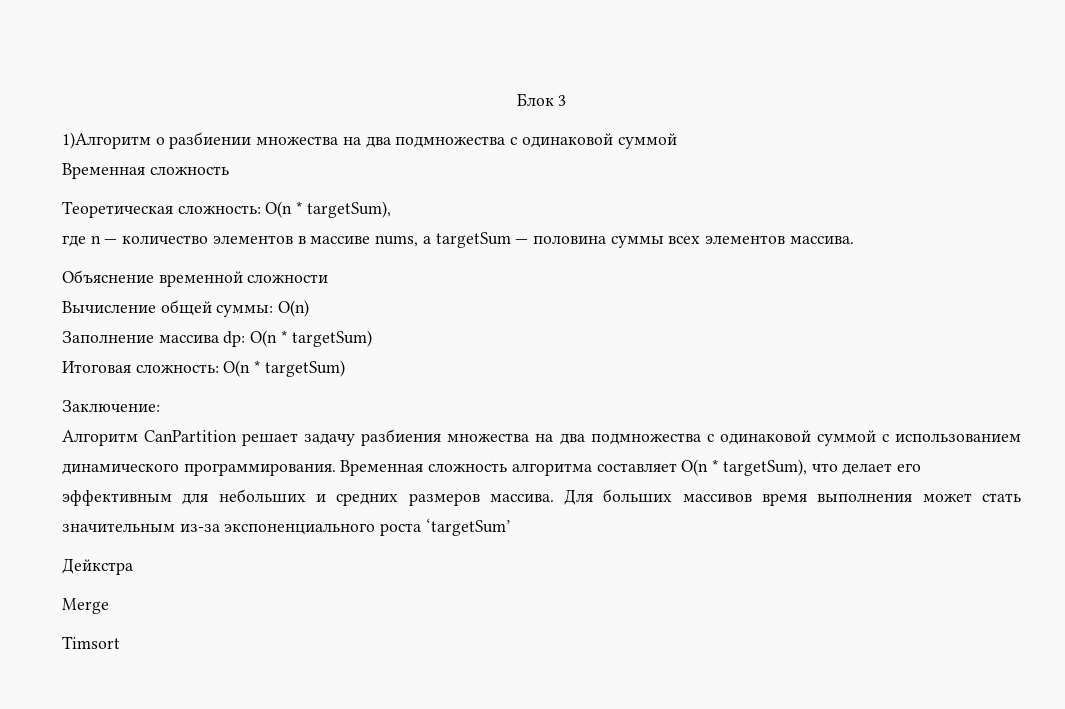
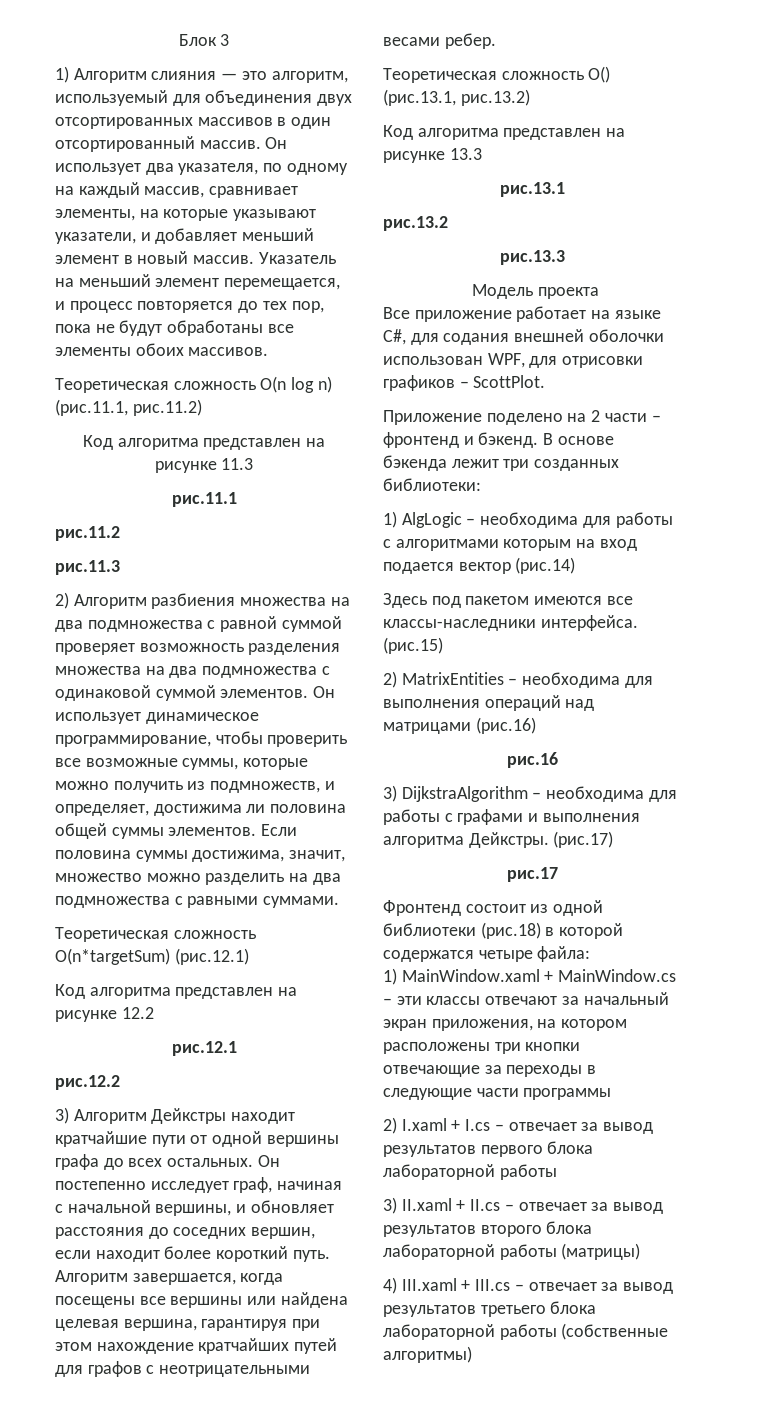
[62,132,677,149] [62,163,229,179] [62,201,391,218] [62,232,854,248] [62,270,329,287] [62,300,310,317] [62,330,372,347] [62,360,345,377] [62,400,160,412] [62,429,1022,446] [62,459,921,476] [62,489,1021,506] [62,518,511,536] [62,558,133,575] [62,598,109,614] [62,636,120,649] 1)Алгоритм о разбиении множества на два подмножества с одинаковой суммой // Временная сложность // Теоретическая сложность: O(n * targetSum), // где n — количество элементов в массиве nums, а targetSum — половина суммы всех элементов массива. // Объяснение временной сложности // Вычисление общей суммы: O(n) // Заполнение массива dp: O(n * targetSum) // Итоговая сложность: O(n * targetSum) // Заключение: // Алгоритм CanPartition решает задачу разбиения множества на два подмножества с одинаковой суммой с использованием динамического программирования. Временная сложность алгоритма составляет O(n * targetSum), что делает его эффективным для небольших и средних размеров массива. Для больших массивов время выполнения может стать значительным из-за экспоненциального роста ‘targetSum’ // Дейкстра // Merge // Timsort -> [55,66,348,83] [55,90,353,106] [55,117,332,129] [55,136,288,152] [55,163,348,175] [55,182,299,198] [55,209,317,221] [55,228,315,244] [55,251,336,264] [55,274,341,290] [55,301,324,313] [55,320,294,336] [55,343,269,356] [55,376,332,393] [55,399,202,416] [82,435,326,450] [154,458,254,473] [171,492,237,507] [55,526,120,541] [55,560,120,575] [55,592,350,609] [55,616,342,632] [55,643,341,655] [55,666,330,678] [55,685,336,701] [55,712,259,724] [55,731,348,747] [55,758,309,770] [55,781,335,793] [55,804,347,816] [55,823,298,839] [55,850,346,862] [55,873,341,885] [55,896,340,908] [55,927,256,942] [55,948,249,965] [55,984,298,999] [55,1007,154,1022] [171,1041,237,1056] [55,1075,120,1090] [55,1107,296,1124] [55,1131,339,1147] [55,1154,280,1170] [55,1177,343,1193] [55,1200,334,1216] [55,1227,316,1239] [55,1246,330,1262] [55,1270,284,1285] [55,1292,348,1308] [55,1319,321,1331] [55,1338,338,1354] [55,1361,311,1377] [383,33,496,49] [383,66,611,83] [383,89,530,106] [383,125,626,140] [383,148,482,163] [499,182,565,197] [383,216,448,231] [499,250,565,265] [472,284,600,299] [383,306,661,322] [383,329,664,345] [383,353,644,368] [383,375,546,391] [383,410,661,425] [383,432,614,448] [383,455,620,471] [383,478,481,491] [383,511,673,528] [383,539,637,551] [383,557,576,574] [383,593,633,608] [383,615,638,631] [383,637,443,654] [383,671,653,688] [383,695,595,711] [383,717,536,734] [506,752,558,768] [383,785,677,802] [383,809,640,825] [383,831,614,848] [506,867,558,882] [383,900,604,916] [383,922,624,939] [383,946,591,962] [383,968,677,985] [383,992,669,1005] [383,1019,628,1031] [383,1042,581,1054] [383,1065,597,1077] [383,1088,612,1100] [383,1117,654,1134] [383,1141,594,1157] [383,1164,557,1180] [383,1197,664,1214] [383,1221,593,1237] [383,1243,641,1260] [383,1277,674,1294] [383,1301,597,1317] [383,1323,669,1340] [383,1346,472,1363] 1) Алгоритм слияния — это алгоритм, используемый для объединения двух отсортированных массивов в один отсортированный массив. Он использует два указателя, по одному на каждый массив, сравнивает элементы, на которые указывают указатели, и добавляет меньший элемент в новый массив. Указатель на меньший элемент перемещается, и процесс повторяется до тех пор, пока не будут обработаны все элементы обоих массивов. // Теоретическая сложность O(n log n) (рис.11.1, рис.11.2) // Код алгоритма представлен на рисунке 11.3 // рис.11.1 // рис.11.2 // рис.11.3 // 2) Алгоритм разбиения множества на два подмножества с равной суммой проверяет возможность разделения множества на два подмножества с одинаковой суммой элементов. Он использует динамическое программирование, чтобы проверить все возможные суммы, которые можно получить из подмножеств, и определяет, достижима ли половина общей суммы элементов. Если половина суммы достижима, значит, множество можно разделить на два подмножества с равными суммами. // Теоретическая сложность O(n*targetSum) (рис.12.1) // Код алгоритма представлен на рисунке 12.2 // рис.12.1 // рис.12.2 // 3) Алгоритм Дейкстры находит кратчайшие пути от одной вершины графа до всех остальных. Он постепенно исследует граф, начиная с начальной вершины, и обновляет расстояния до соседних вершин, если находит более короткий путь. Алгоритм завершается, когда посещены все вершины или найдена целевая вершина, гарантируя при этом нахождение кратчайших путей для графов с неотрицательными весами ребер. // Теоретическая сложность O() (рис.13.1, рис.13.2) // Код алгоритма представлен на рисунке 13.3 // рис.13.1 // рис.13.2 // рис.13.3 // Модель проекта // Все приложение работает на языке C#, для содания внешней оболочки использован WPF, для отрисовки графиков – ScottPlot. // Приложение поделено на 2 части – фронтенд и бэкенд. В основе бэкенда лежит три созданных библиотеки: // 1) AlgLogic – необходима для работы с алгоритмами которым на вход подается вектор (рис.14) // Здесь под пакетом имеются все классы-наследники интерфейса. (рис.15) // 2) MatrixEntities – необходима для выполнения операций над матрицами (рис.16) // рис.16 // 3) DijkstraAlgorithm – необходима для работы с графами и выполнения алгоритма Дейкстры. (рис.17) // рис.17 // Фронтенд состоит из одной библиотеки (рис.18) в которой содержатся четыре файла: // 1) MainWindow.xaml + MainWindow.cs – эти классы отвечают за начальный экран приложения, на котором расположены три кнопки отвечающие за переходы в следующие части программы // 2) I.xaml + I.cs – отвечает за вывод результатов первого блока лабораторной работы // 3) II.xaml + II.cs – отвечает за вывод результатов второго блока лабораторной работы (матрицы) // 4) III.xaml + III.cs – отвечает за вывод результатов третьего блока лабораторной работы (собственные алгоритмы)

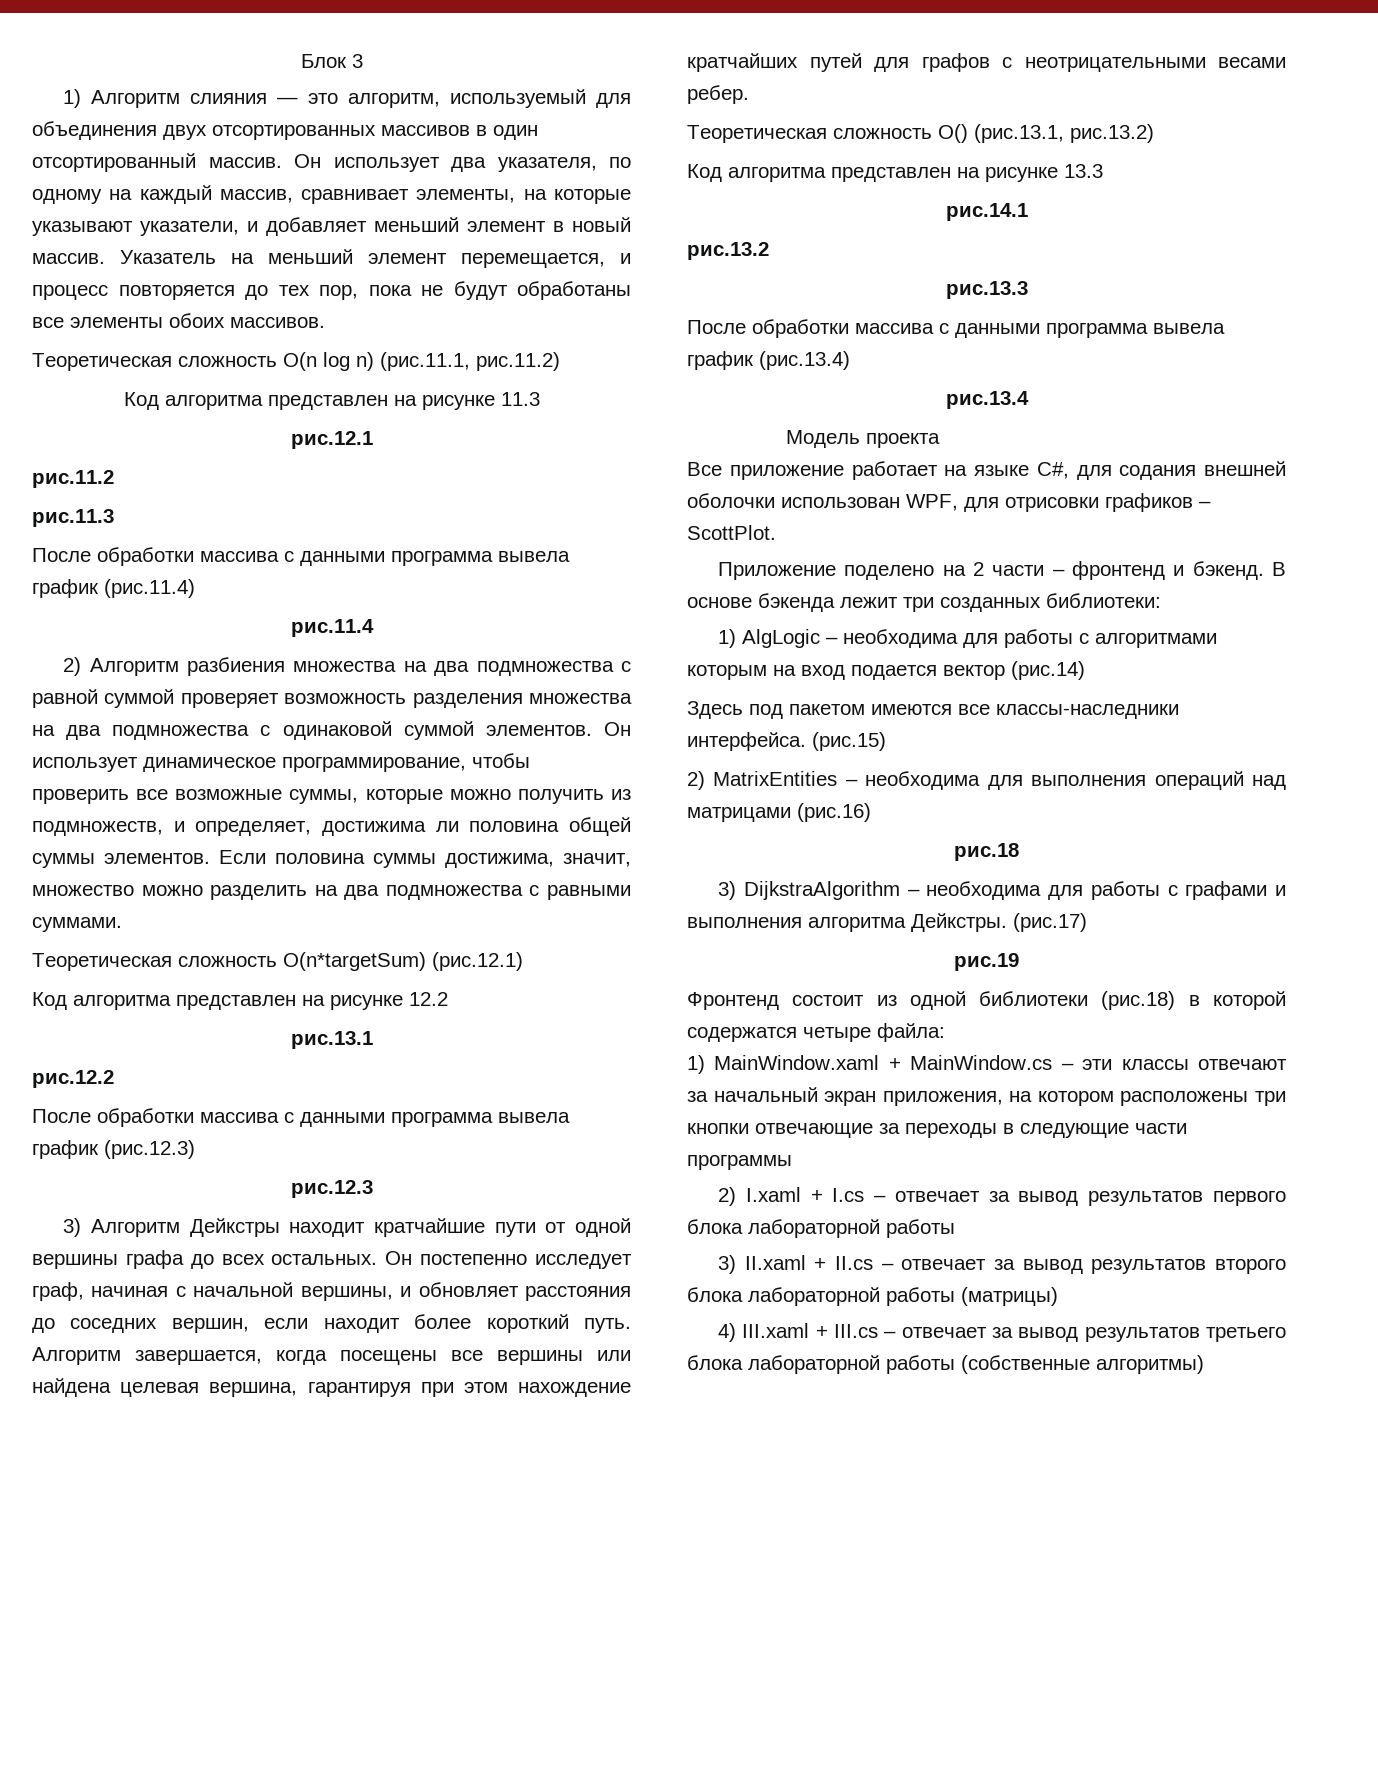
[171,492,237,507] рис.11.1 -> [290,431,373,449] рис.12.1
(120, 567) none -> [32,547,570,566] [32,579,195,598] [290,619,374,637] // После обработки массива с данными программа вывела график (рис.11.4) // рис.11.4
[171,1041,237,1056] рис.12.1 -> [290,1031,373,1049] рис.13.1
(120, 1082) none -> [32,1108,570,1127] [32,1140,195,1159] [290,1180,373,1198] // После обработки массива с данными программа вывела график (рис.12.3) // рис.12.3
[499,182,565,197] рис.13.1 -> [945,203,1028,221] рис.14.1
(565, 257) none -> [687,319,1225,338] [687,351,850,370] [945,391,1029,409] // После обработки массива с данными программа вывела график (рис.13.4) // рис.13.4
[506,752,558,768] рис.16 -> [954,843,1019,861] рис.18
[506,867,558,882] рис.17 -> [954,953,1019,971] рис.19

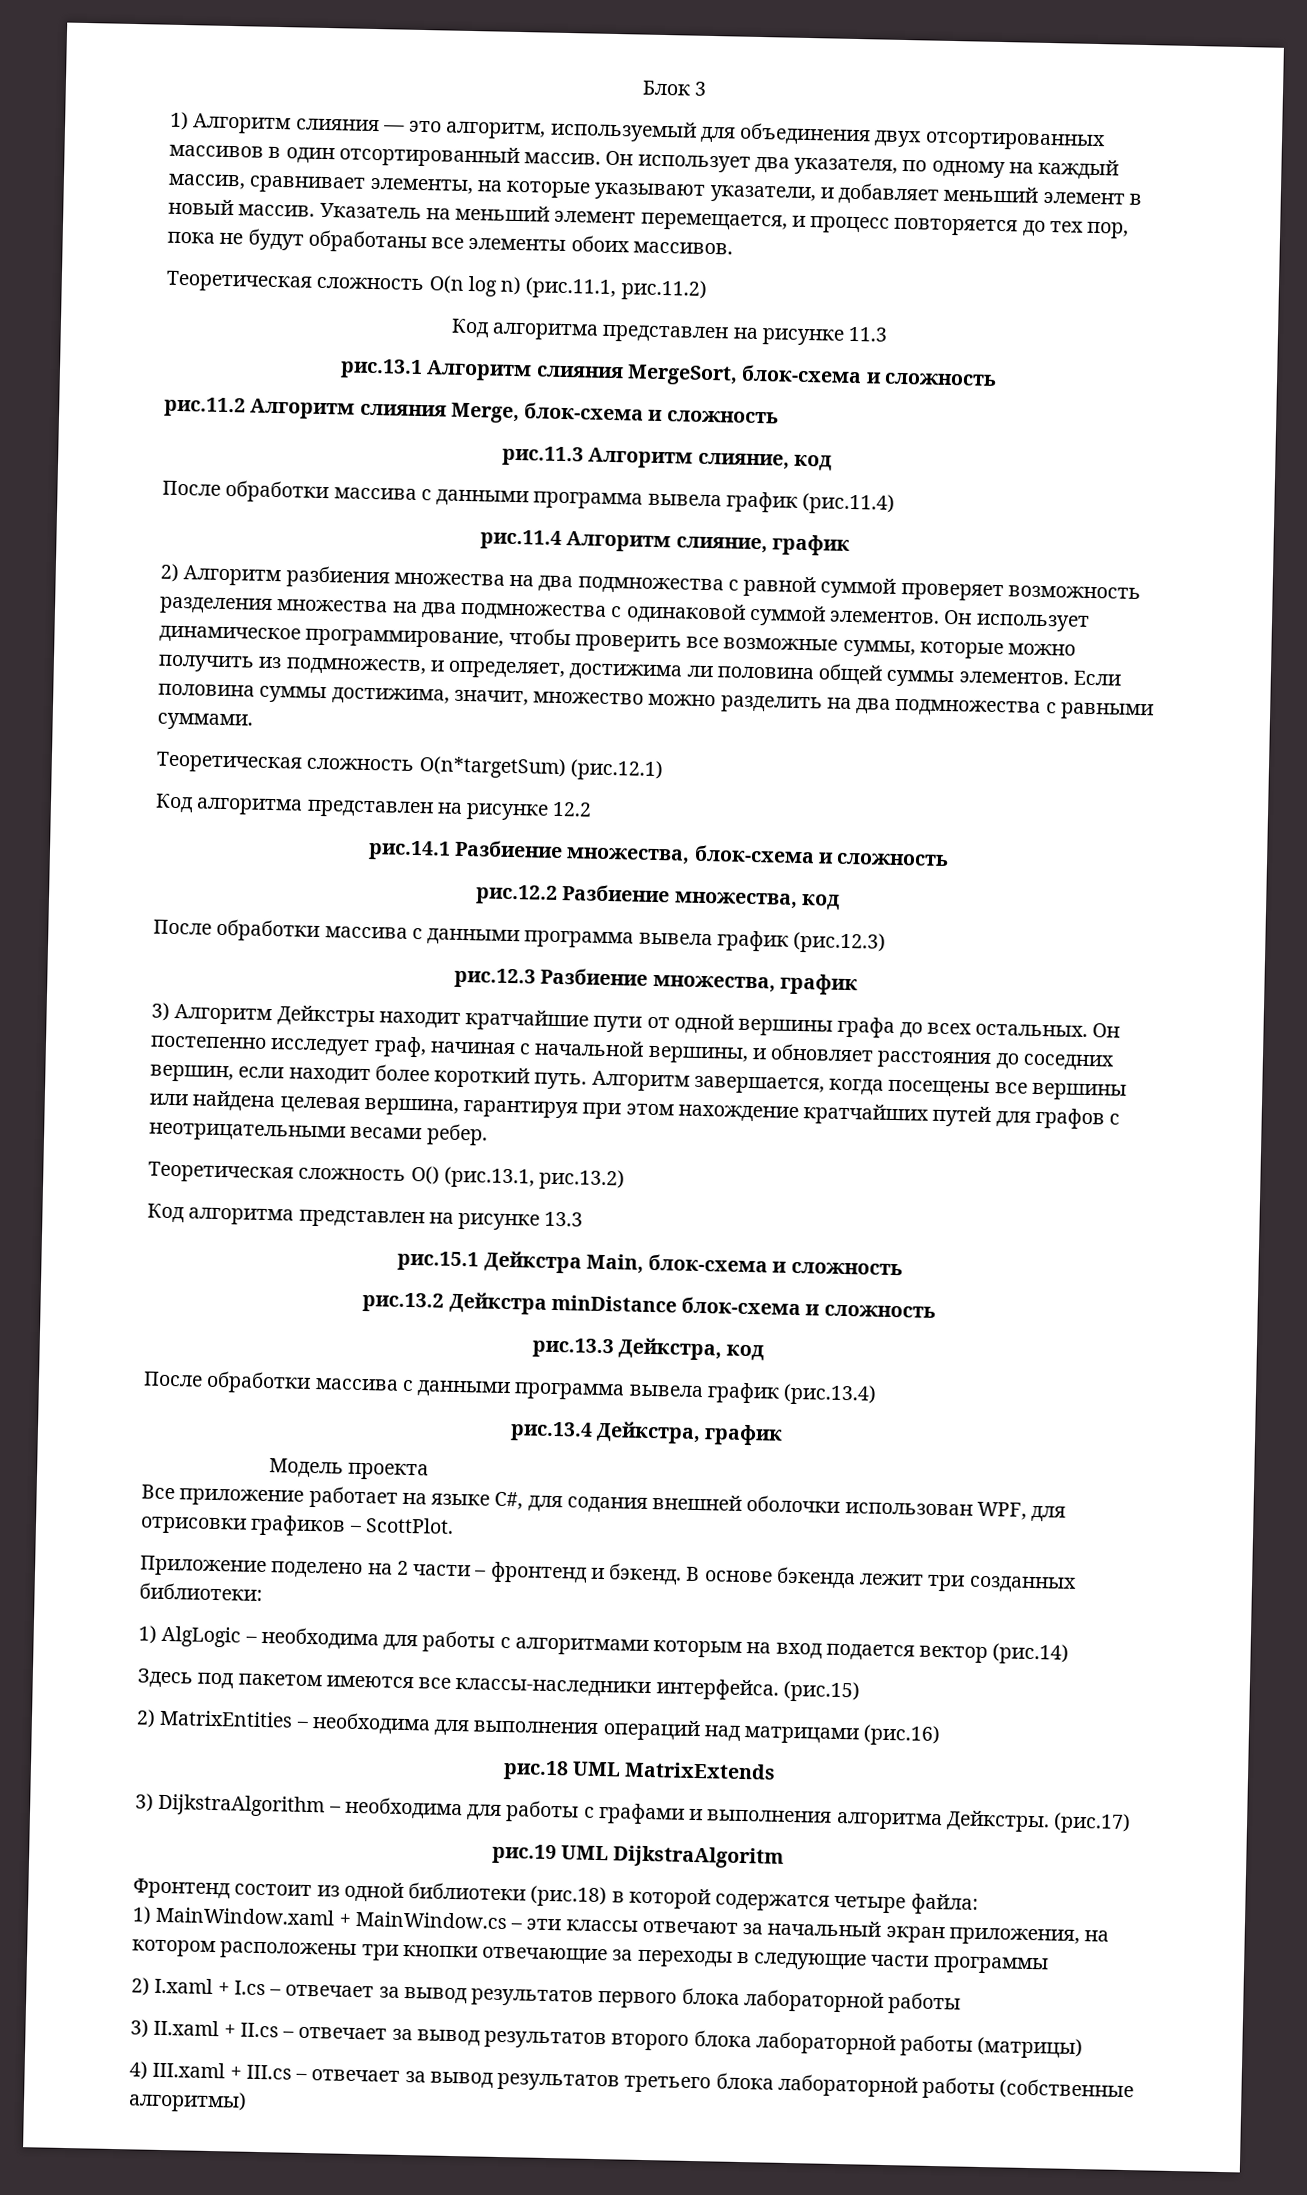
[290,431,373,449] [32,470,114,488] [32,509,114,527] рис.12.1 // рис.11.2 // рис.11.3 -> [340,358,997,386] [164,396,779,424] [502,445,832,471] рис.13.1 Алгоритм слияния MergeSort, блок-схема и сложность // рис.11.2 Алгоритм слияния Merge, блок-схема и сложность // рис.11.3 Алгоритм слияние, код
(374, 628) none -> [566,531,850,556] Алгоритм слияние, график
[290,1031,373,1049] [32,1070,114,1088] рис.13.1 // рис.12.2 -> [367,839,950,867] [475,884,840,910] рис.14.1 Разбиение множества, блок-схема и сложность // рис.12.2 Разбиение множества, код
(373, 1189) none -> [540,967,858,996] Разбиение множества, график
[945,203,1028,221] [687,242,769,260] рис.14.1 // рис.13.2 -> [397,1250,903,1276] [362,1291,936,1318] рис.15.1 Дейкстра Main, блок-схема и сложность // рис.13.2 Дейкстра minDistance блок-схема и сложность
(1028, 290) none -> [618,1337,765,1361] Дейкстра, код
(1029, 400) none -> [596,1420,784,1446] Дейкстра, график
(1019, 852) none -> [572,1761,777,1780] UML MatrixExtends
(1019, 962) none -> [561,1845,785,1869] UML DijkstraAlgoritm

